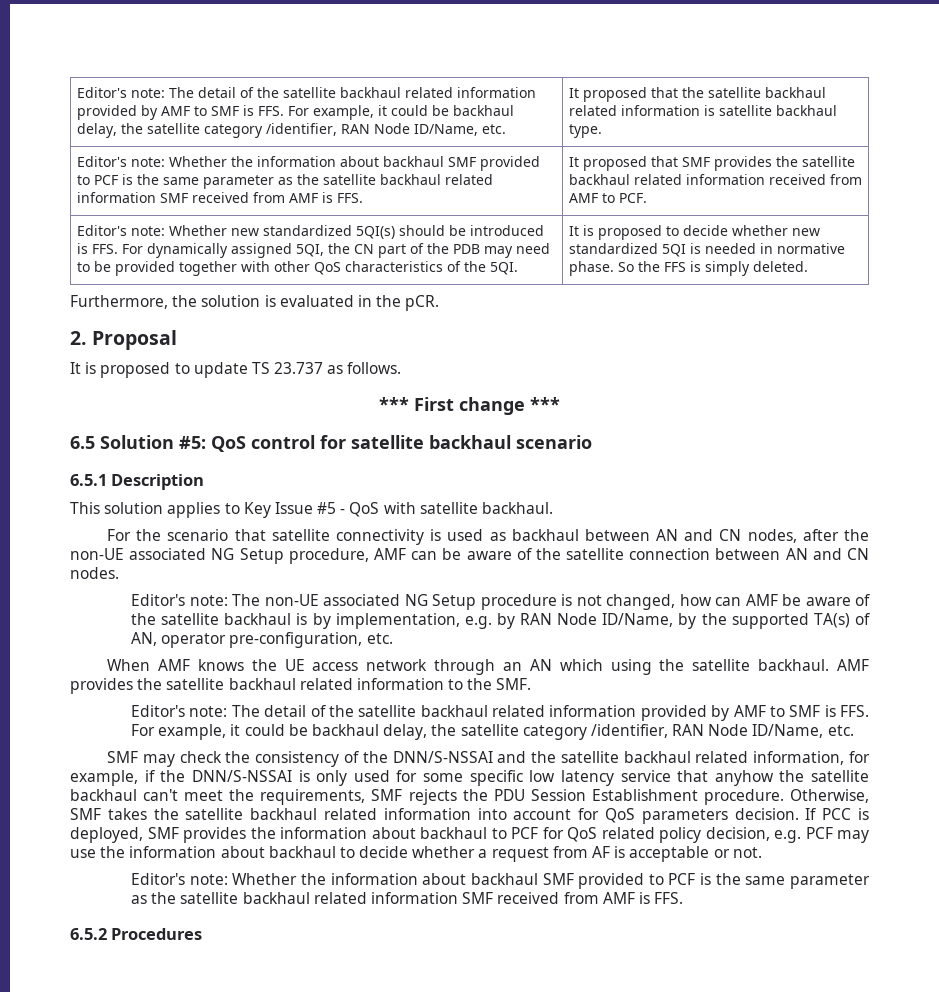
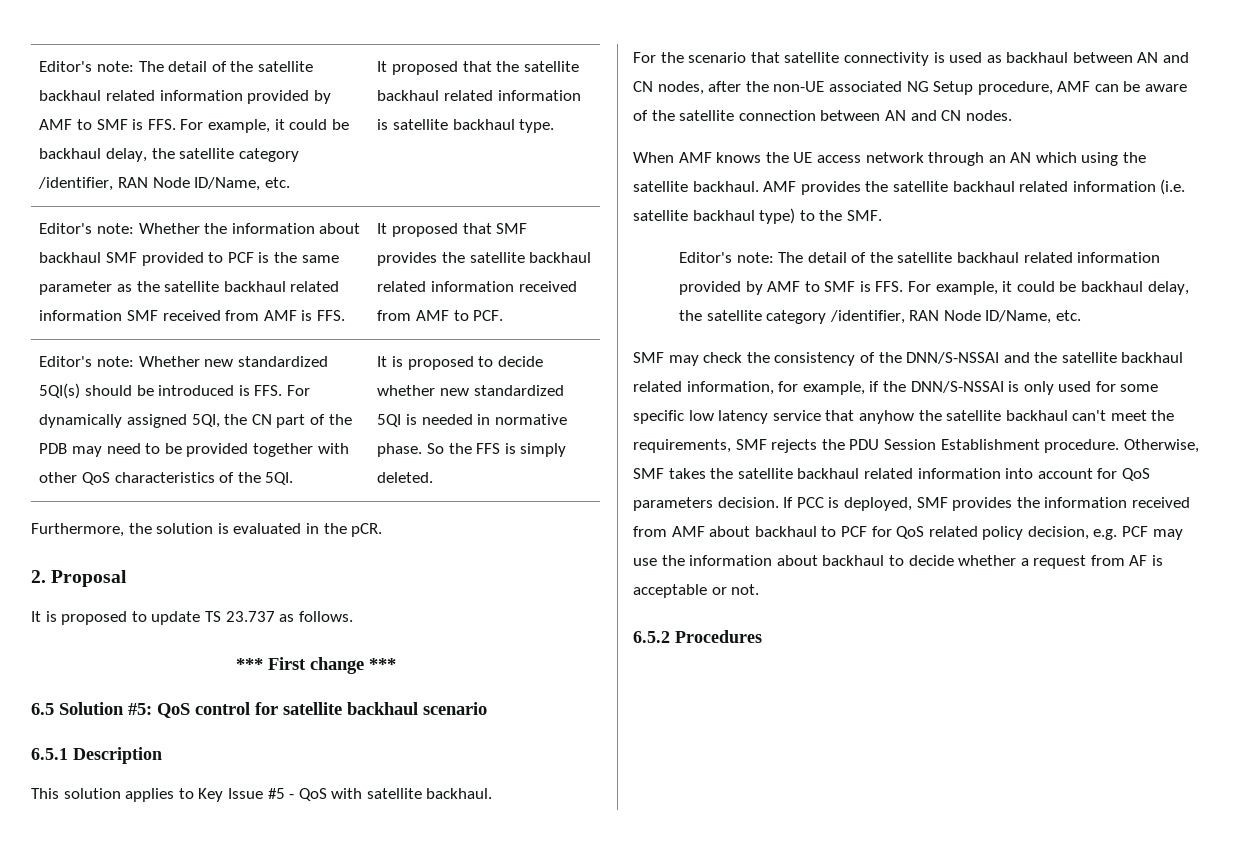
[131,594,871,610] [131,613,871,629] [131,632,393,648] // Editor's note: The non-UE associated NG Setup procedure is not changed, how can AMF be aware of the satellite backhaul is by implementation, e.g. by RAN Node ID/Name, by the supported TA(s) of AN, operator pre-configuration, etc. -> (1012, 115) none
(444, 684) none -> [1160,179,1186,195] [633,208,796,224] (i.e. satellite backhaul type)
(367, 833) none -> [1131,497,1190,508] [633,526,705,537] received from AMF
[131,873,870,889] [131,892,684,904] // Editor's note: Whether the information about backhaul SMF provided to PCF is the same parameter as the satellite backhaul related information SMF received from AMF is FFS. -> (760, 589) none

